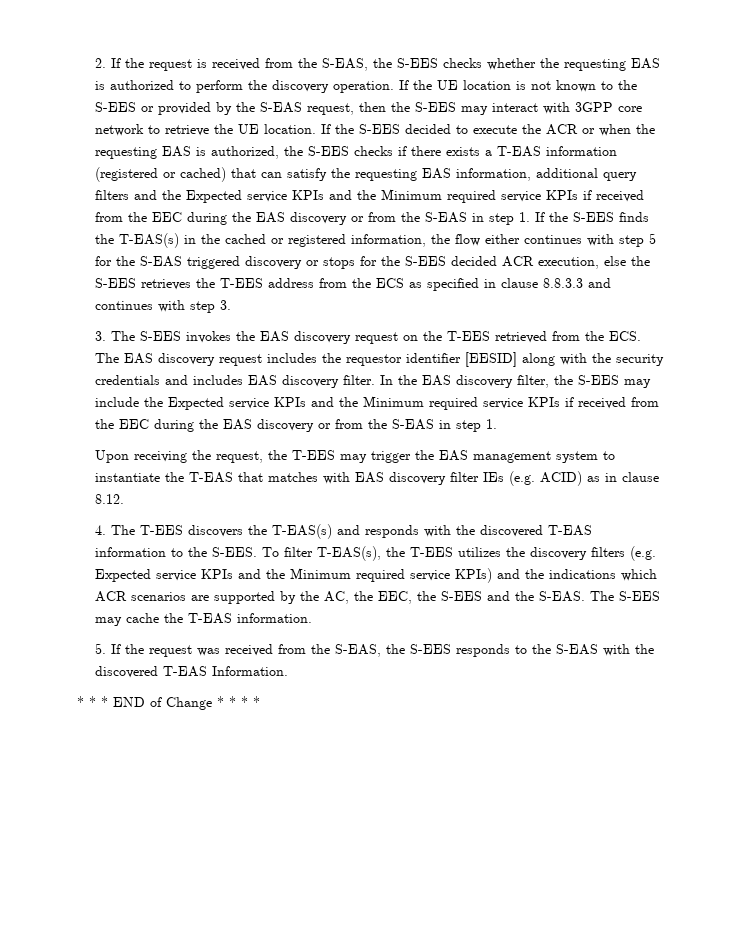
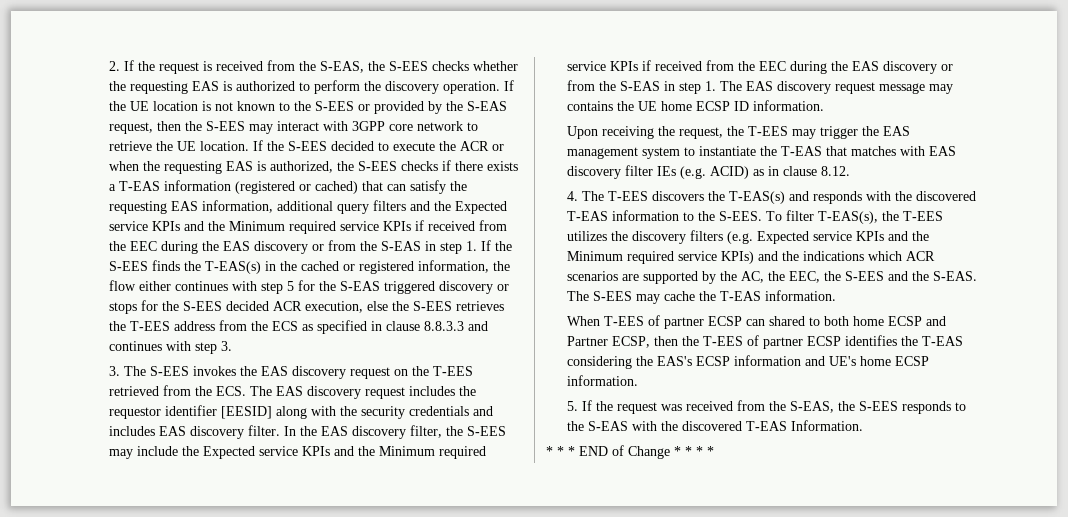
(498, 424) none -> [719,81,953,94] [566,100,824,111] The EAS discovery request message may contains the UE home ECSP ID information.
(313, 618) none -> [566,315,946,329] [566,335,963,349] [566,355,929,369] [566,375,638,386] // When T-EES of partner ECSP can shared to both home ECSP and Partner ECSP, then the T-EES of partner ECSP identifies the T-EAS considering the EAS's ECSP information and UE's home ECSP information.

